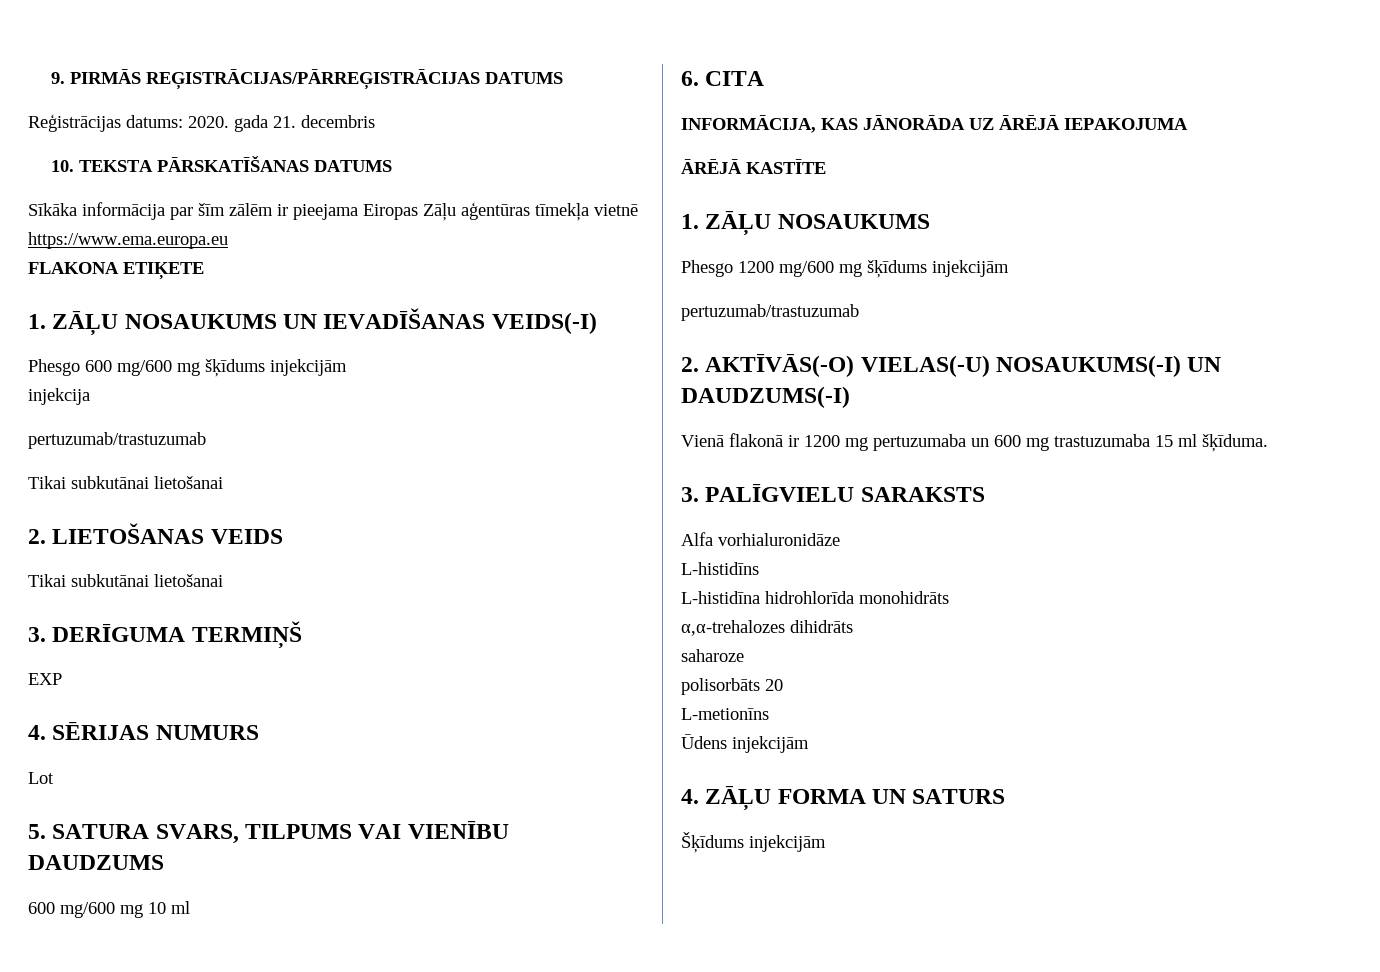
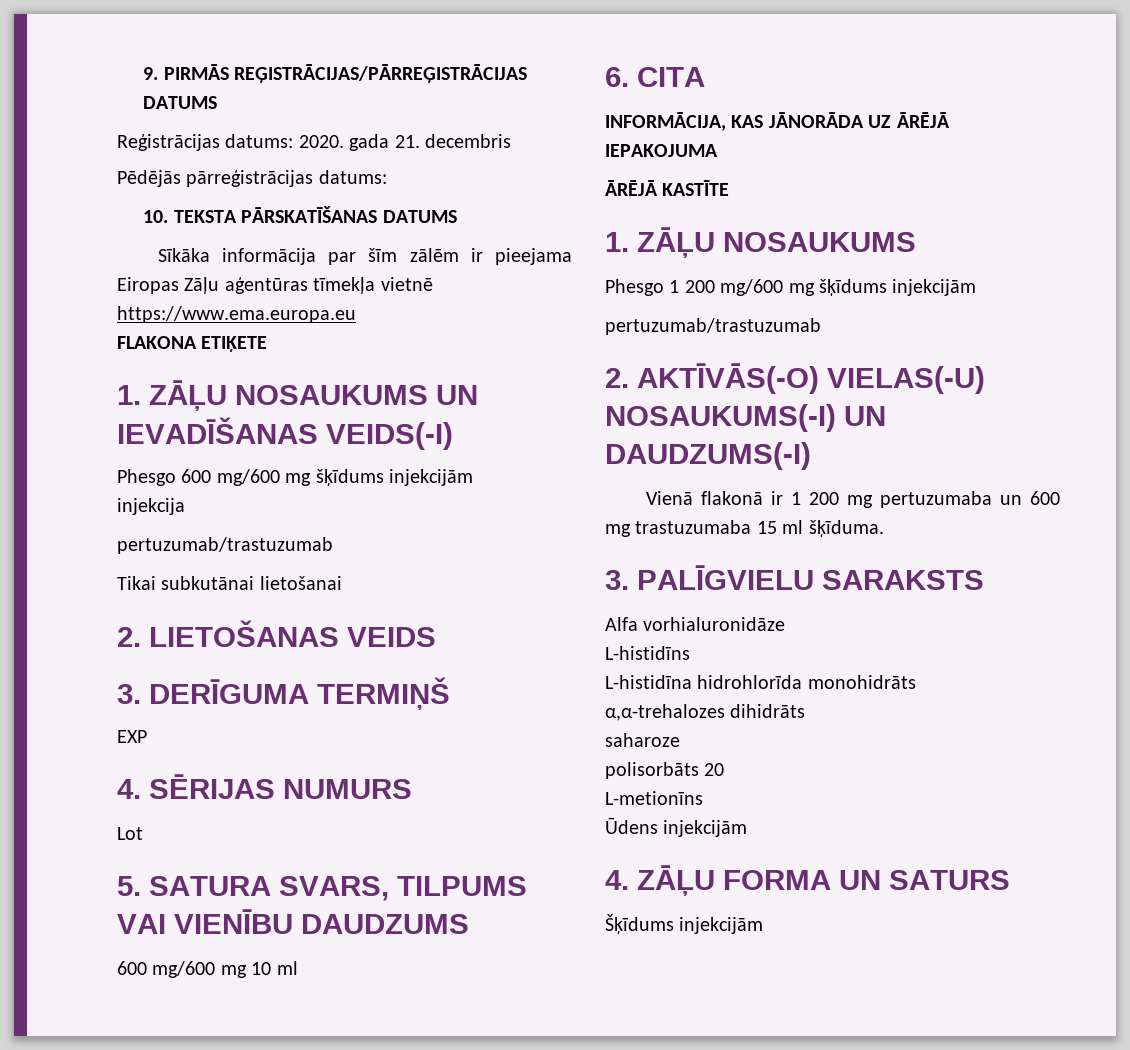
(375, 121) none -> [117,170,387,187] // Pēdējās pārreģistrācijas datums:
[28,574,223,587] // Tikai subkutānai lietošanai -> (436, 637) none
[738,261,774,273] 1200 -> [669,280,715,293] 1 200
[804,435,840,447] 1200 -> [790,492,839,505] 1 200

